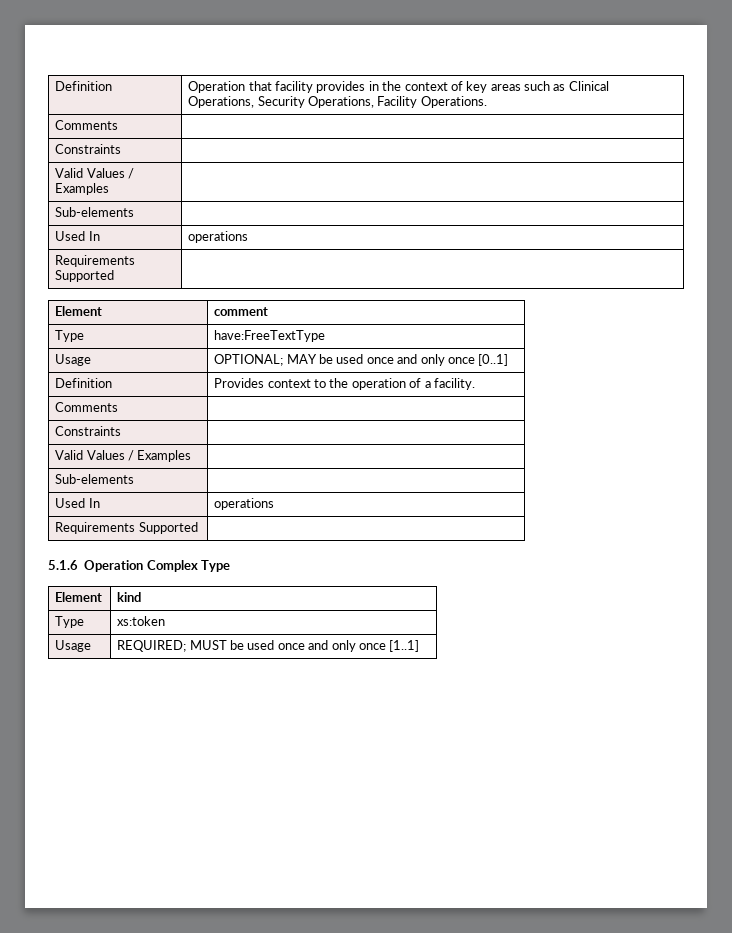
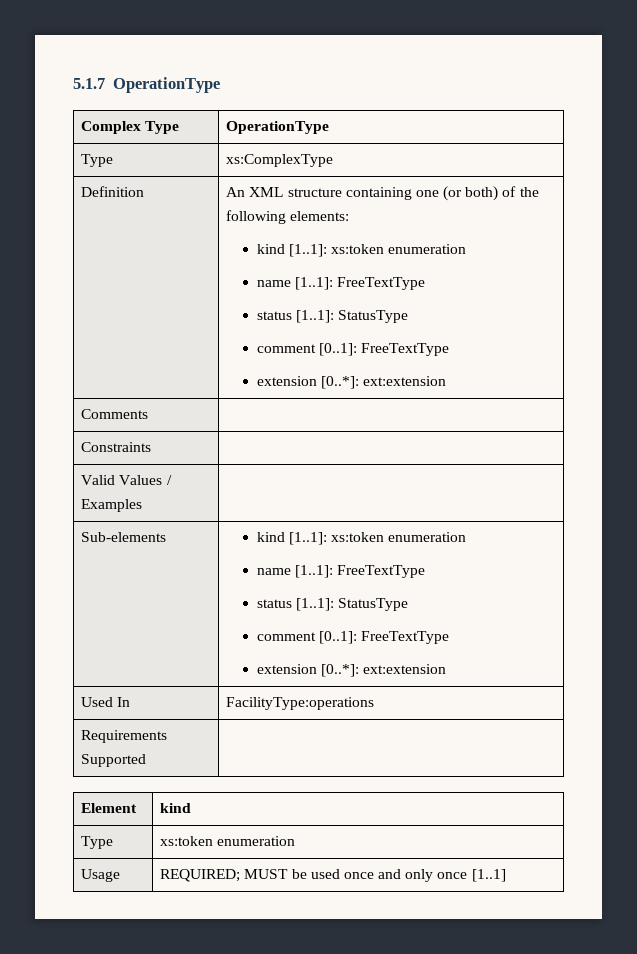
[55,81,113,91] [188,81,609,93] [188,96,487,108] [55,120,119,130] [55,144,122,154] [55,168,135,179] [55,183,110,195] [55,207,135,217] [55,231,100,241] [188,231,249,243] [55,255,136,267] [55,270,115,282] [55,306,103,316] [214,307,269,316] [55,330,85,342] [214,330,326,342] [55,354,92,366] [214,354,509,366] [55,378,113,388] [214,378,475,390] [55,402,119,412] [55,426,122,436] [55,450,192,462] [55,474,135,484] [55,498,100,508] [214,498,275,510] [55,522,198,534] [48,560,231,572] Definition | Operation that facility provides in the context of key areas such as Clinical Operations, Security Operations, Facility Operations. // Comments | // Constraints | // Valid Values / Examples | // Sub-elements | // Used In | operations // Requirements Supported | // Element | comment // Type | have:FreeTextType // Usage | OPTIONAL; MAY be used once and only once [0..1] // Definition | Provides context to the operation of a facility. // Comments | // Constraints | // Valid Values / Examples | // Sub-elements | // Used In | operations // Requirements Supported | // 5.1.6 Operation Complex Type -> [73,77,220,93] [81,121,180,134] [226,121,330,134] [81,154,114,167] [226,154,334,167] [81,186,145,197] [226,186,539,201] [226,210,350,224] [256,244,467,257] [256,277,425,290] [256,310,408,323] [256,343,449,356] [256,376,446,389] [81,409,149,419] [81,442,152,452] [81,475,172,485] [81,499,143,512] [81,532,167,542] [256,532,467,545] [256,565,425,578] [256,598,408,611] [256,631,449,644] [256,664,446,677] [81,697,131,707] [226,697,375,710] [81,730,168,743] [81,754,147,767] 5.1.7 OperationType // Complex Type | OperationType // Type | xs:ComplexType // Definition | An XML structure containing one (or both) of the following elements: // kind [1..1]: xs:token enumeration // name [1..1]: FreeTextType // status [1..1]: StatusType // comment [0..1]: FreeTextType // extension [0..*]: ext:extension // Comments | // Constraints | // Valid Values / Examples | // Sub-elements | kind [1..1]: xs:token enumeration // name [1..1]: FreeTextType // status [1..1]: StatusType // comment [0..1]: FreeTextType // extension [0..*]: ext:extension // Used In | FacilityType:operations // Requirements Supported |
(166, 621) none -> [217,836,296,846] enumeration

